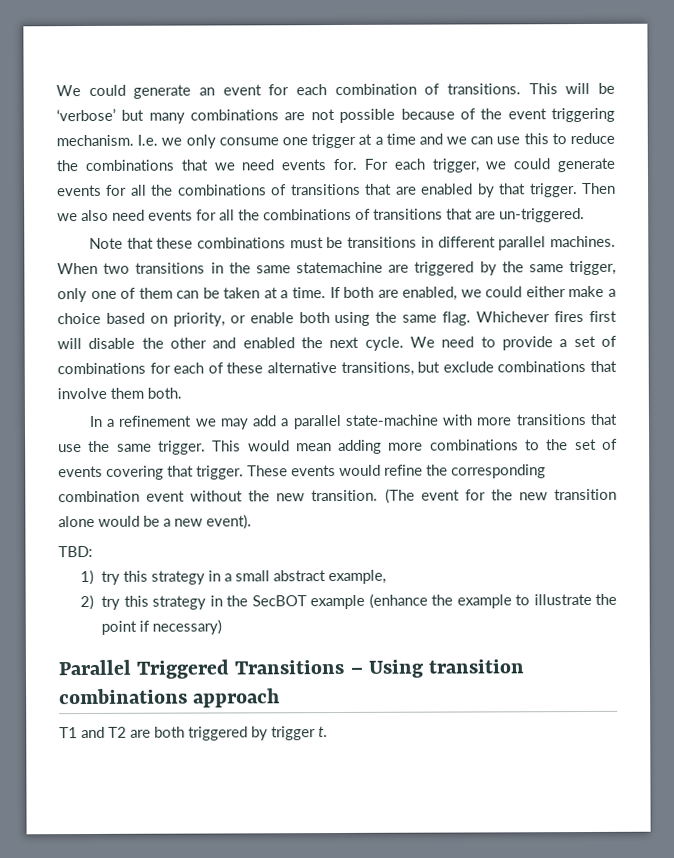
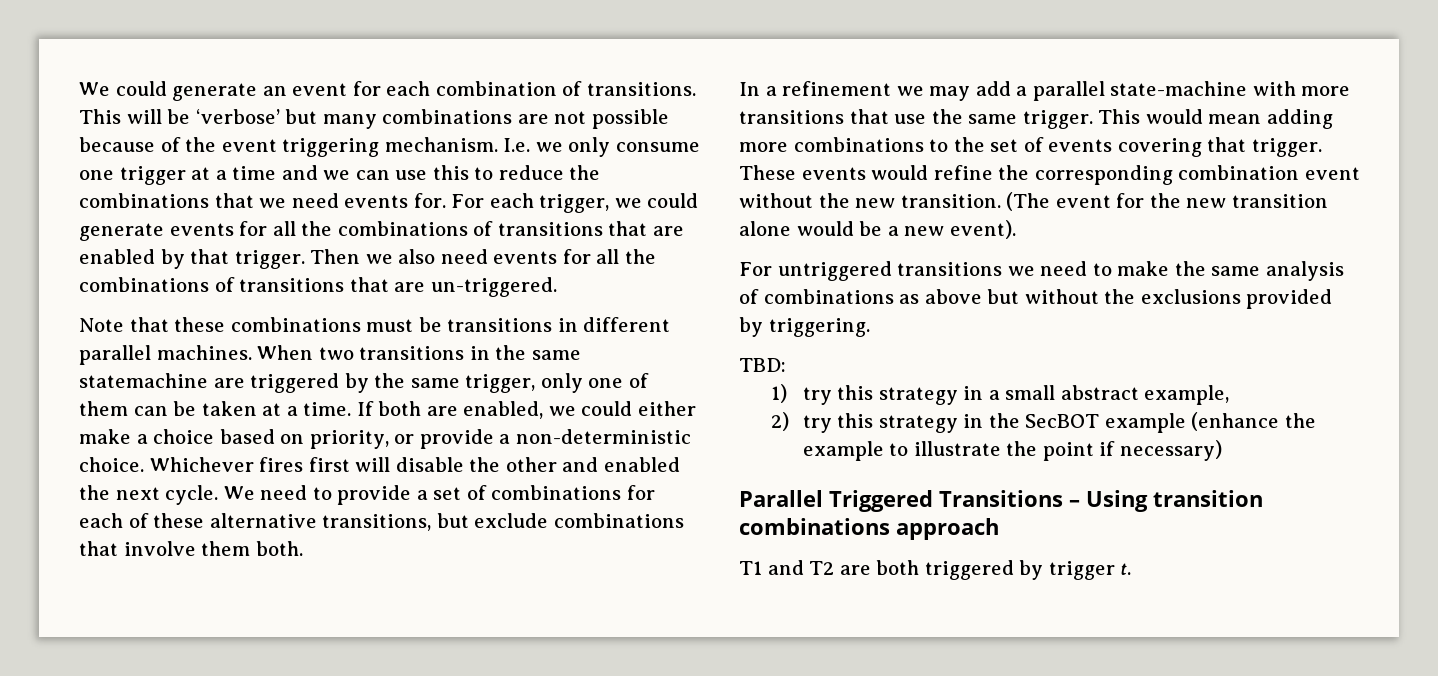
[249,311,472,327] enable both using the same flag. -> [419,429,691,449] [79,457,144,472] provide a non-deterministic choice.
(252, 522) none -> [739,261,1344,281] [739,289,1333,309] [739,317,870,337] // For untriggered transitions we need to make the same analysis of combinations as above but without the exclusions provided by triggering.

